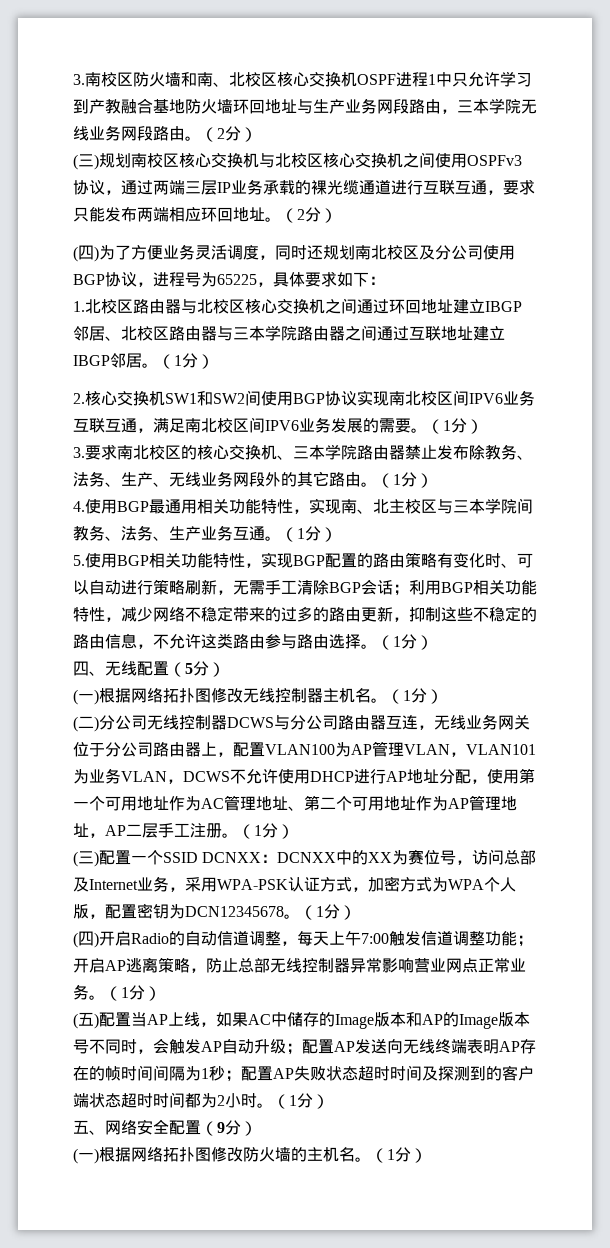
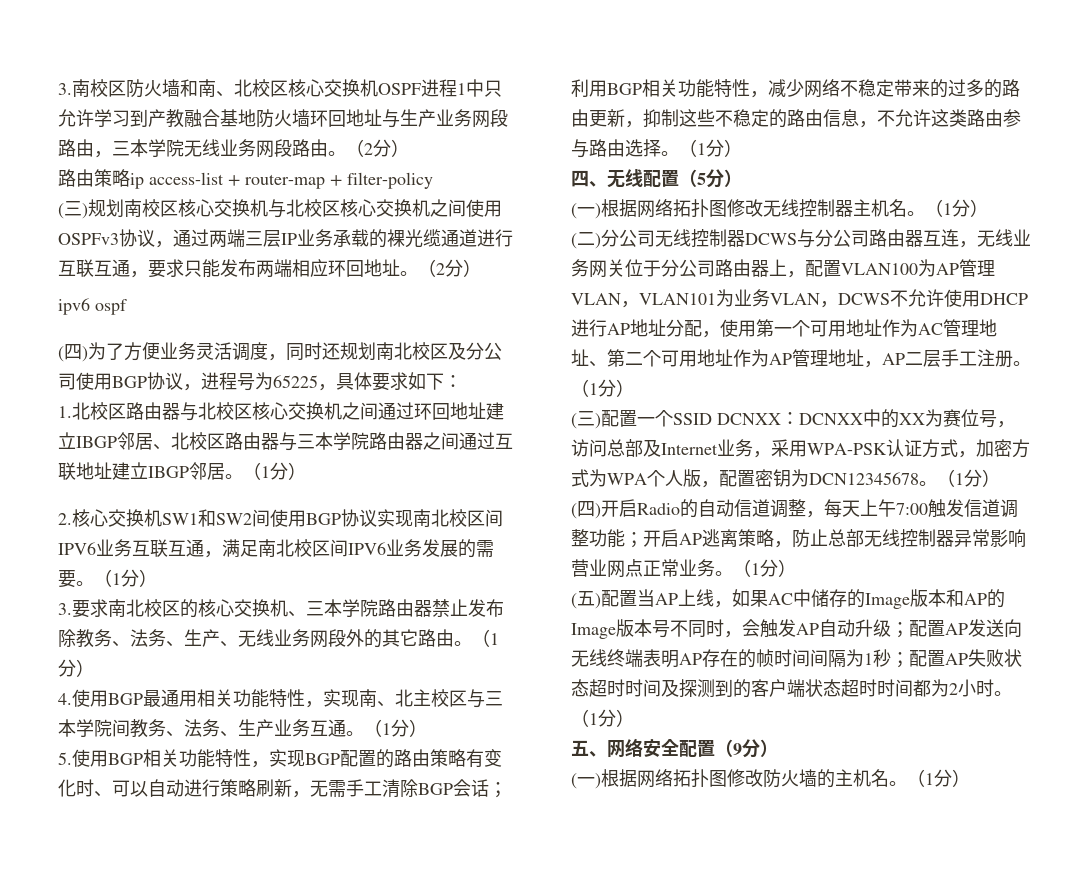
(257, 134) none -> [58,169,433,189] // 路由策略ip access-list + router-map + filter-policy
(337, 215) none -> [58,298,127,315] // ipv6 ospf

